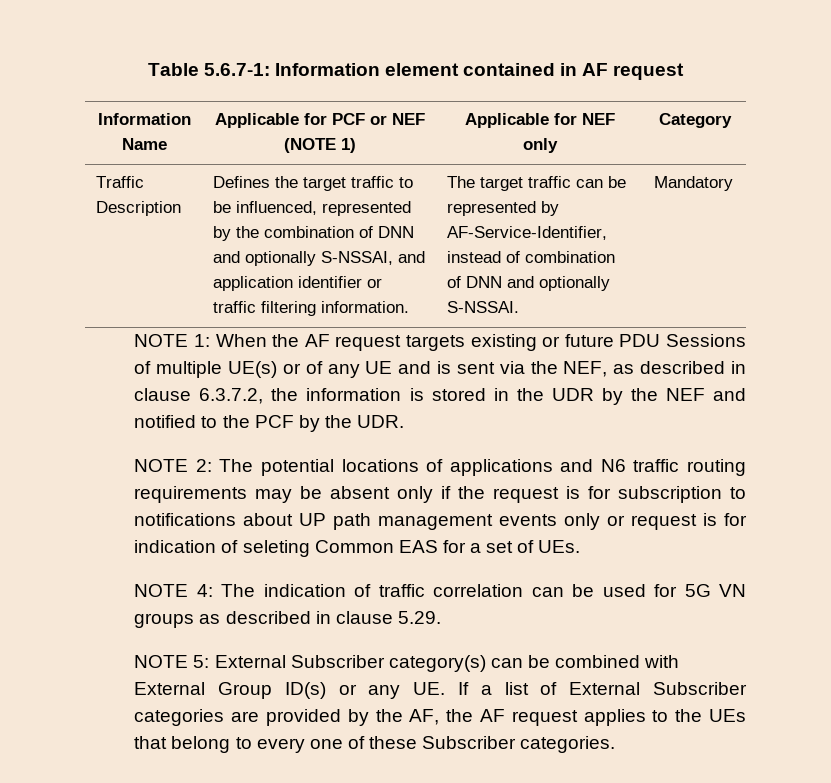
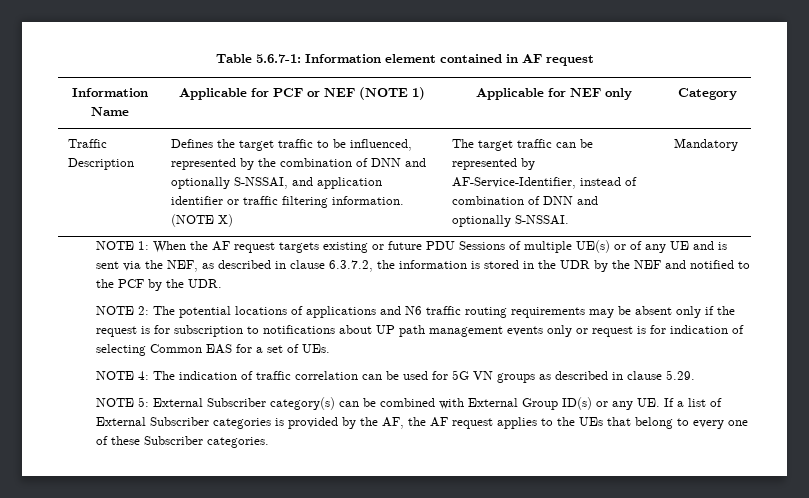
(409, 307) none -> [171,214,234,227] (NOTE X)
[242,540,310,557] seleting -> [96,344,147,356] selecting
[231,711,260,722] are -> [275,418,285,426] is

